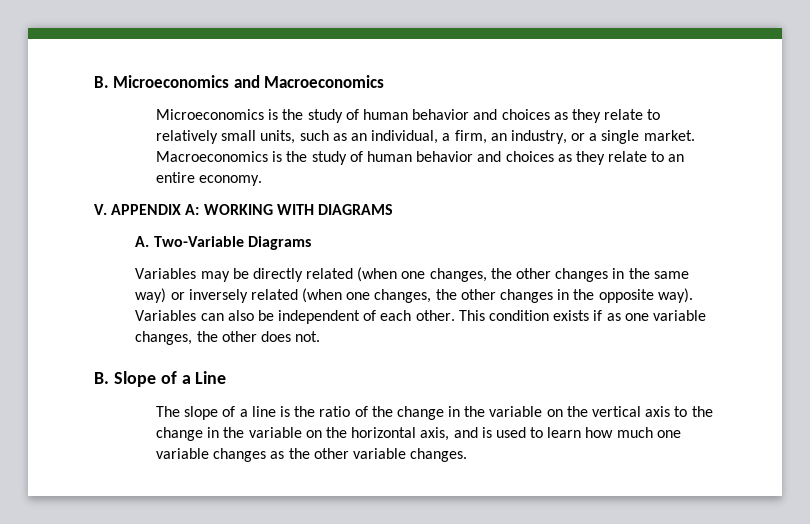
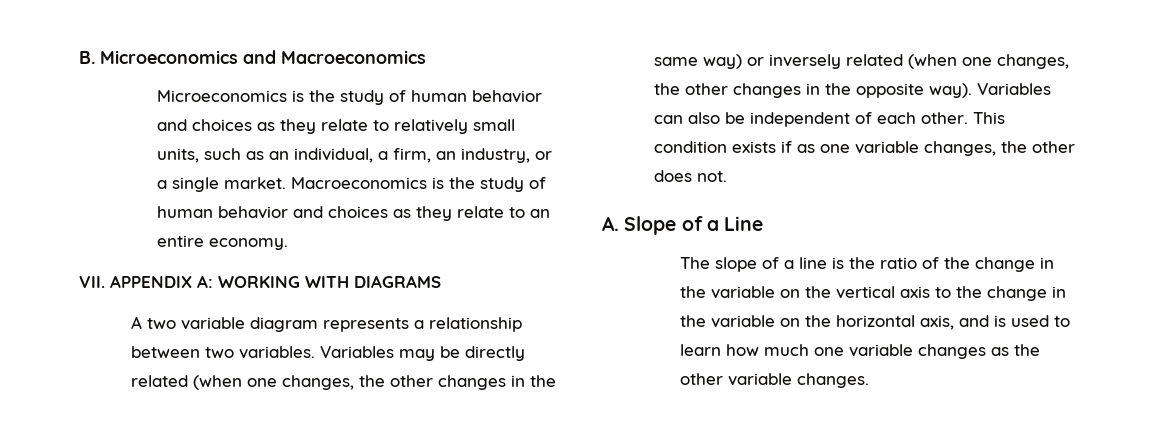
[94,204,107,215] V. -> [79,276,105,288] VII.
[135,236,311,250] A. Two-Variable Diagrams // -> [130,316,522,332] [130,346,315,359] A two variable diagram represents a relationship between two variables.
[94,372,109,384] B. -> [602,216,619,231] A.

